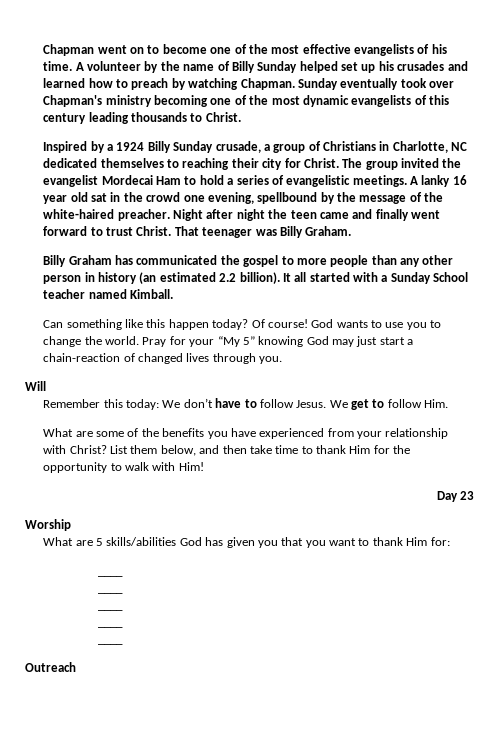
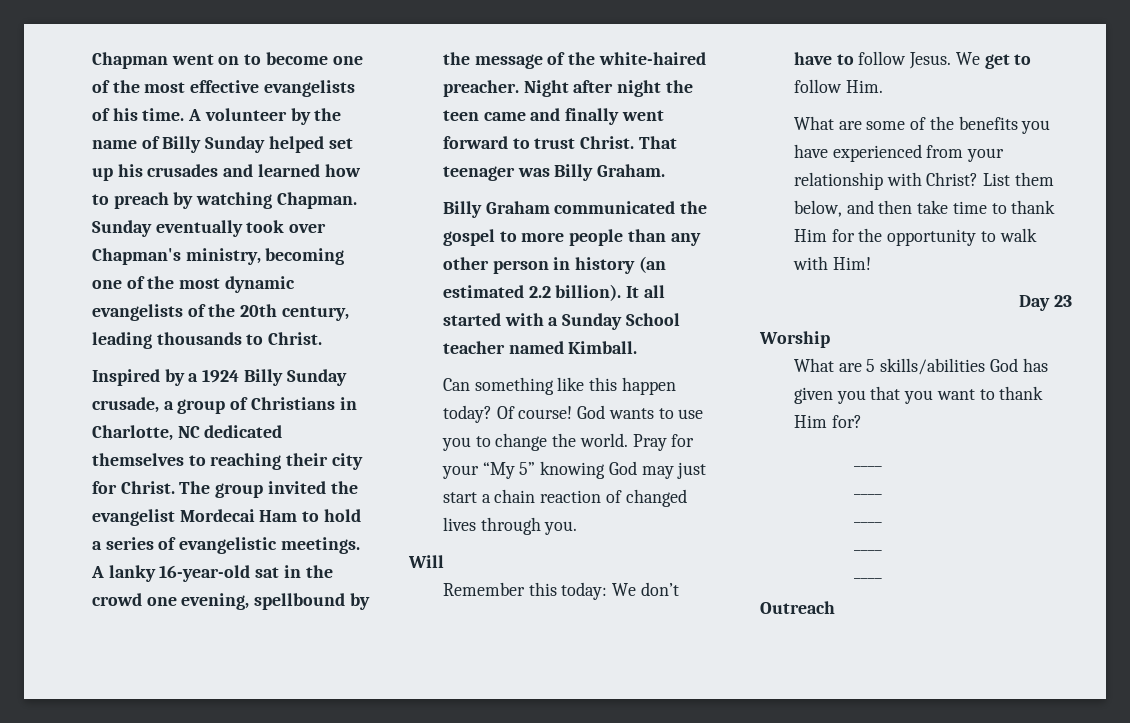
[105,95,152,107] ministry -> [185,248,261,265] ministry,
[429,95,450,105] [43,113,87,124] this century -> [208,304,349,321] the 20th century,
[452,175,467,185] [43,192,88,204] 16 year old -> [159,565,251,582] 16-year-old
[115,255,134,265] has -> (550, 207) none
[43,353,121,362] chain-reaction -> [494,489,602,503] chain reaction
[430,537,450,546] for: -> [831,415,862,428] for?

